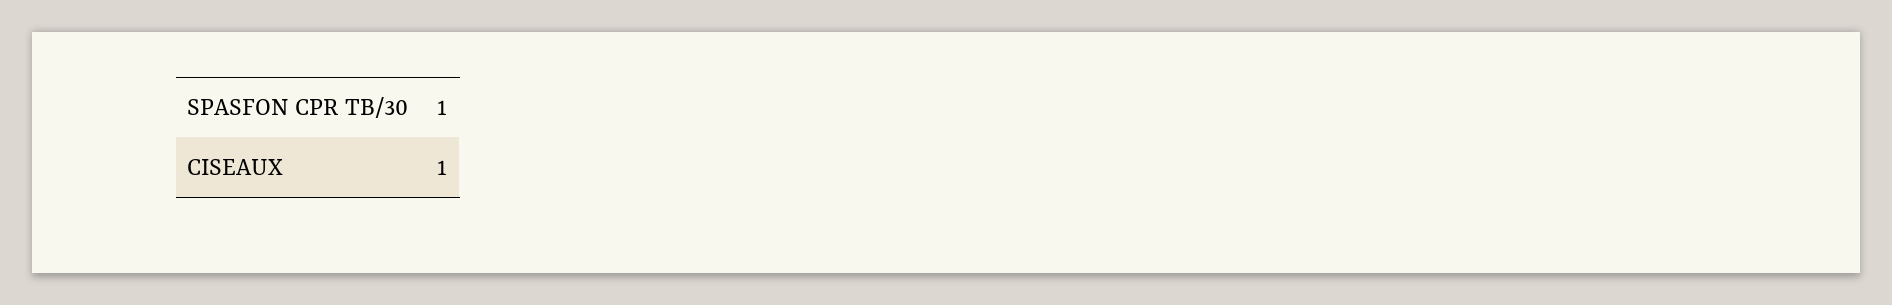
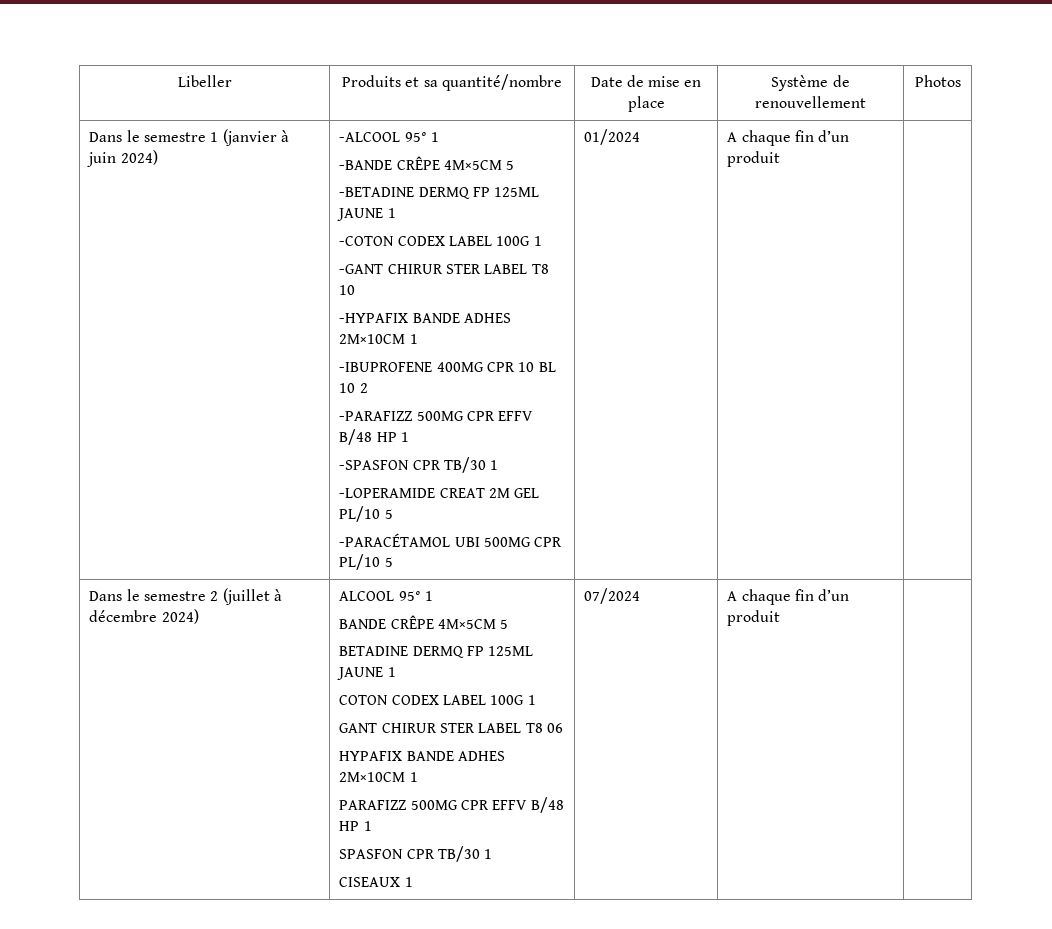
[186,97,409,118] [437,100,447,115] [186,159,283,175] [437,160,447,175] SPASFON CPR TB/30 | 1 // CISEAUX | 1 -> [177,75,232,87] [342,74,562,91] [590,75,702,87] [627,96,665,112] [771,75,850,91] [755,96,866,108] [914,75,961,87] [89,129,289,146] [87,150,158,167] [339,132,439,142] [339,156,515,170] [339,187,540,199] [337,208,396,221] [339,236,542,246] [339,264,549,274] [339,285,356,295] [339,313,511,323] [339,334,418,344] [339,362,556,372] [339,383,368,393] [339,411,534,421] [339,429,409,445] [339,457,499,473] [339,488,540,498] [339,506,393,522] [339,533,563,547] [339,554,393,570] [584,129,641,145] [727,130,850,146] [727,151,781,167] [89,588,282,605] [89,609,199,624] [339,591,433,601] [339,615,509,629] [339,646,534,658] [337,667,396,680] [339,695,536,705] [339,723,563,733] [339,751,505,761] [339,772,418,782] [339,797,564,813] [339,821,372,831] [339,846,493,862] [339,877,413,887] [584,588,641,604] [727,589,850,605] [727,610,781,626] Libeller | Produits et sa quantité/nombre | Date de mise en place | Système de renouvellement | Photos // Dans le semestre 1 (janvier à juin 2024) | -ALCOOL 95° 1 // -BANDE CRÊPE 4M×5CM 5 // -BETADINE DERMQ FP 125ML JAUNE 1 // -COTON CODEX LABEL 100G 1 // -GANT CHIRUR STER LABEL T8 10 // -HYPAFIX BANDE ADHES 2M×10CM 1 // -IBUPROFENE 400MG CPR 10 BL 10 2 // -PARAFIZZ 500MG CPR EFFV B/48 HP 1 // -SPASFON CPR TB/30 1 // -LOPERAMIDE CREAT 2M GEL PL/10 5 // -PARACÉTAMOL UBI 500MG CPR PL/10 5 | 01/2024 | A chaque fin d’un produit | // Dans le semestre 2 (juillet à décembre 2024) | ALCOOL 95° 1 // BANDE CRÊPE 4M×5CM 5 // BETADINE DERMQ FP 125ML JAUNE 1 // COTON CODEX LABEL 100G 1 // GANT CHIRUR STER LABEL T8 06 // HYPAFIX BANDE ADHES 2M×10CM 1 // PARAFIZZ 500MG CPR EFFV B/48 HP 1 // SPASFON CPR TB/30 1 // CISEAUX 1 | 07/2024 | A chaque fin d’un produit |

